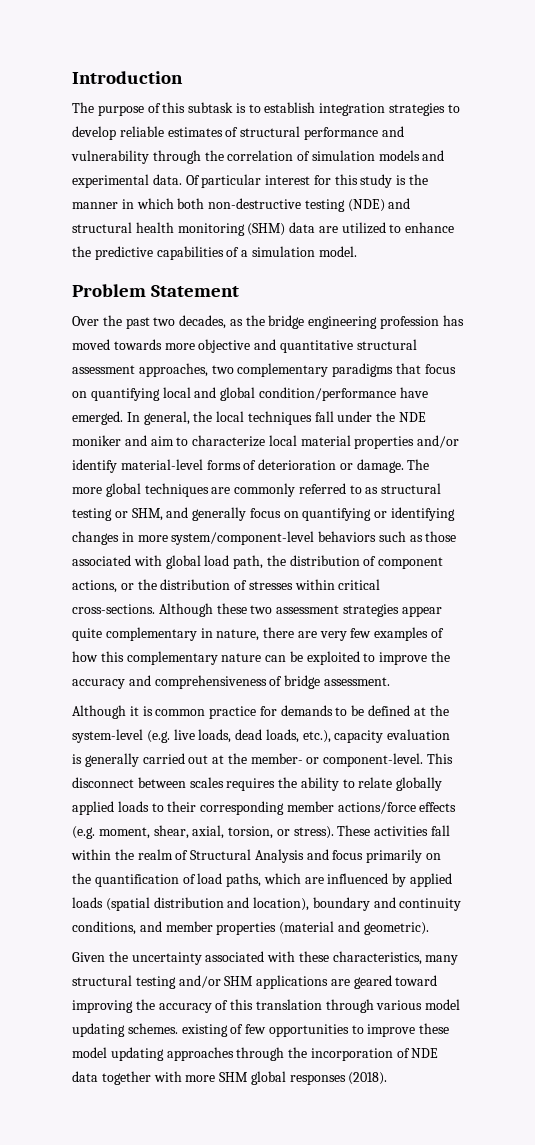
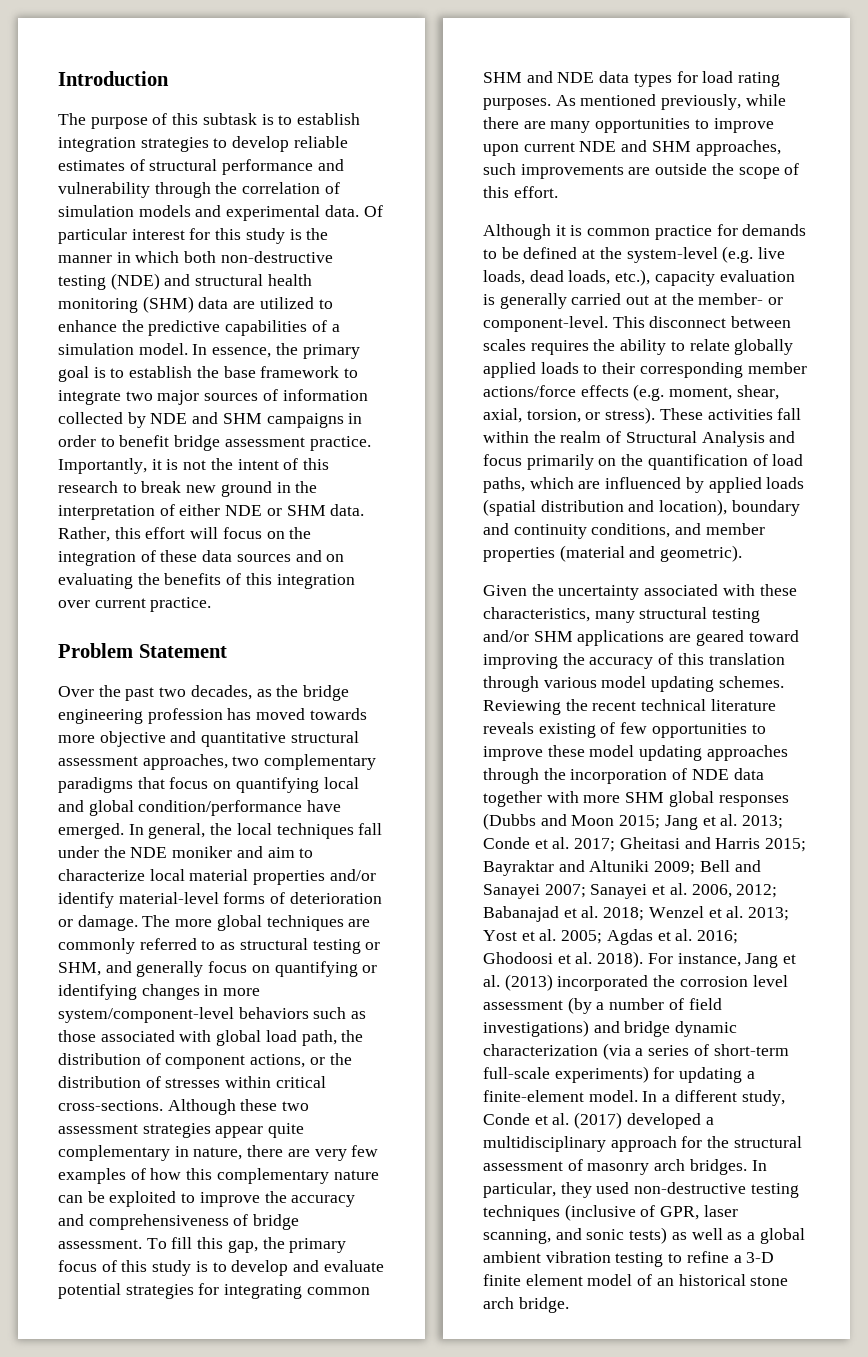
(357, 251) none -> [192,343,360,359] [58,366,359,382] [58,389,368,405] [58,412,363,428] [58,435,371,451] [58,458,330,474] [58,481,318,497] [58,504,365,520] [58,527,312,542] [58,550,345,566] [58,573,355,589] [58,597,212,612] In essence, the primary goal is to establish the base framework to integrate two major sources of information collected by NDE and SHM campaigns in order to benefit bridge assessment practice. Importantly, it is not the intent of this research to break new ground in the interpretation of either NDE or SHM data. Rather, this effort will focus on the integration of these data sources and on evaluating the benefits of this integration over current practice.
(390, 681) none -> [146,1237,347,1253] [58,1260,384,1276] [58,1283,370,1299] [483,71,781,87] [483,94,786,110] [483,117,774,133] [483,140,781,156] [483,163,800,179] [483,186,558,198] To fill this gap, the primary focus of this study is to develop and evaluate potential strategies for integrating common SHM and NDE data types for load rating purposes. As mentioned previously, while there are many opportunities to improve upon current NDE and SHM approaches, such improvements are outside the scope of this effort.
(178, 1028) none -> [483,699,776,715] [483,722,534,734] Reviewing the recent technical literature reveals
[348,1072,388,1085] (2018). -> [483,813,784,830] [483,837,807,852] [483,860,761,876] [483,883,778,899] [483,906,790,922] [483,929,739,945] [483,951,797,968] [483,974,788,991] [483,997,722,1014] [483,1020,738,1037] [483,1043,789,1060] [483,1066,755,1083] [483,1090,785,1106] [483,1112,714,1129] [483,1136,802,1152] [483,1159,767,1175] [483,1182,799,1198] [483,1204,738,1221] [483,1227,805,1244] [483,1251,775,1267] [483,1274,789,1286] [483,1297,569,1313] (Dubbs and Moon 2015; Jang et al. 2013; Conde et al. 2017; Gheitasi and Harris 2015; Bayraktar and Altuniki 2009; Bell and Sanayei 2007; Sanayei et al. 2006, 2012; Babanajad et al. 2018; Wenzel et al. 2013; Yost et al. 2005; Agdas et al. 2016; Ghodoosi et al. 2018). For instance, Jang et al. (2013) incorporated the corrosion level assessment (by a number of field investigations) and bridge dynamic characterization (via a series of short-term full-scale experiments) for updating a finite-element model. In a different study, Conde et al. (2017) developed a multidisciplinary approach for the structural assessment of masonry arch bridges. In particular, they used non-destructive testing techniques (inclusive of GPR, laser scanning, and sonic tests) as well as a global ambient vibration testing to refine a 3-D finite element model of an historical stone arch bridge.

